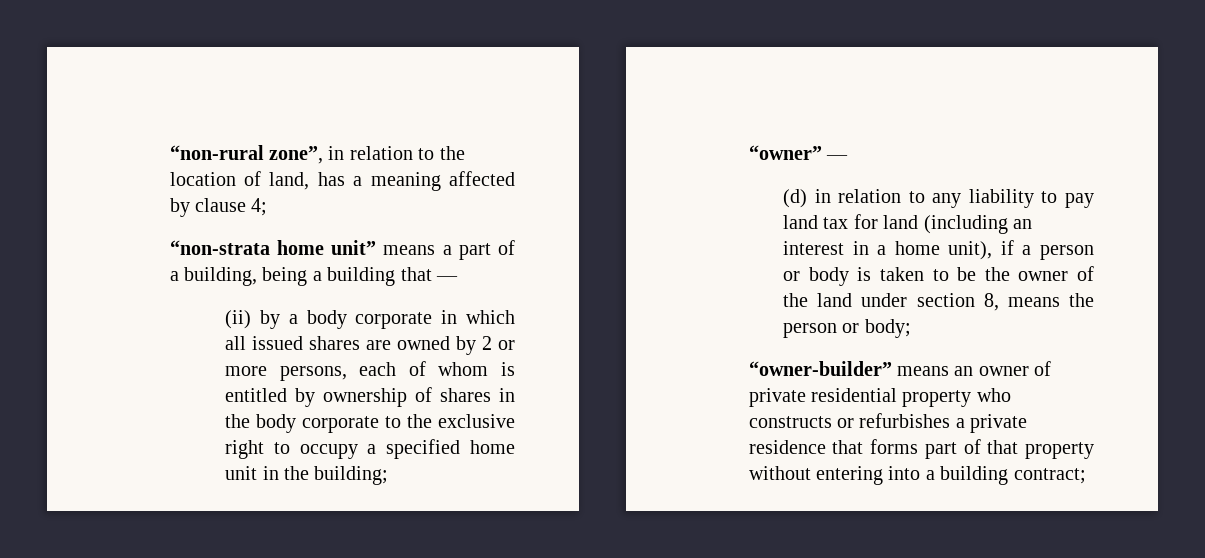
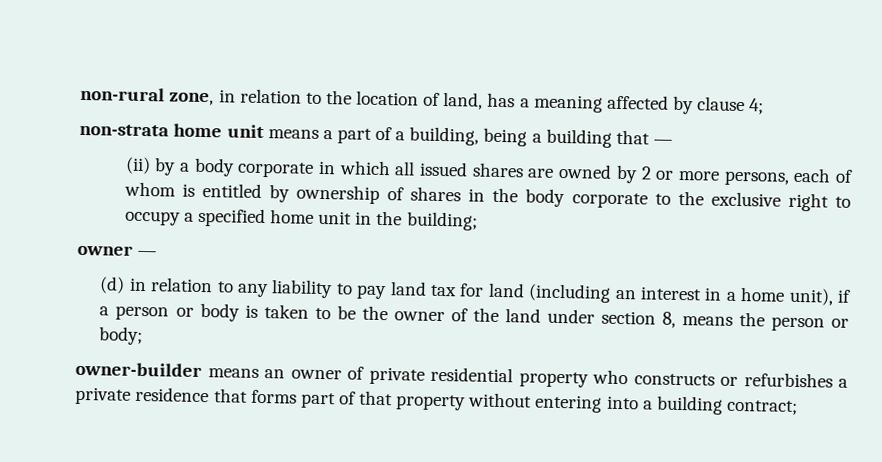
[169,145,324,164] “non-rural zone”, -> [80,86,215,106] non-rural zone,
[169,240,377,255] “non-strata home unit” -> [79,123,264,139] non-strata home unit
[748,145,822,160] “owner” -> [77,244,134,256] owner
[748,361,892,376] “owner-builder” -> [75,361,203,378] owner-builder

